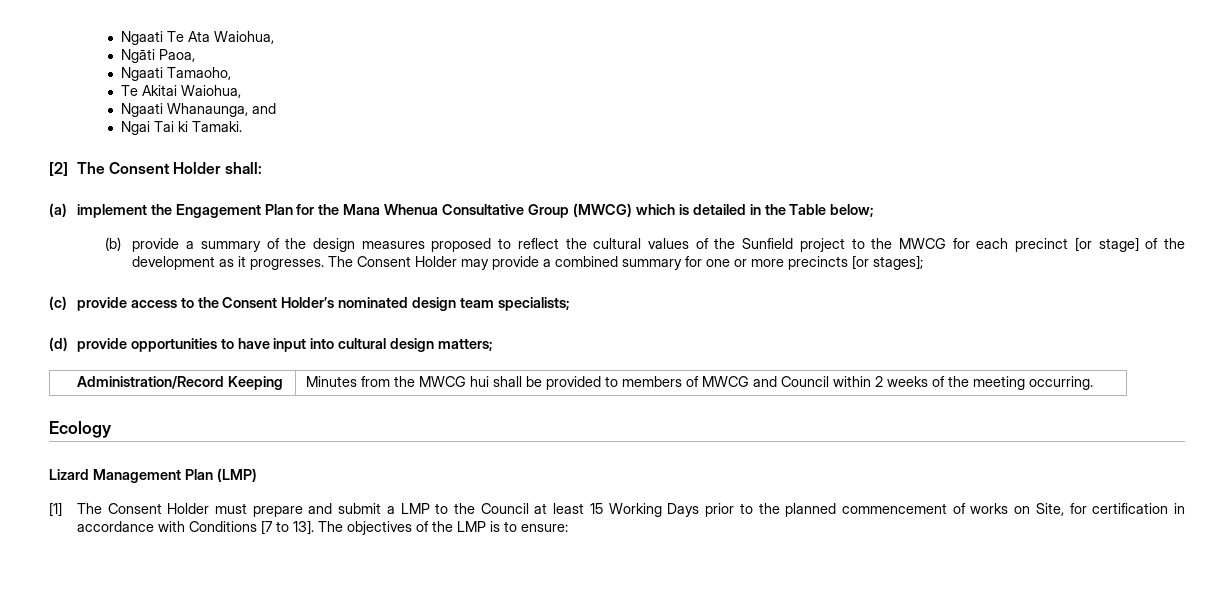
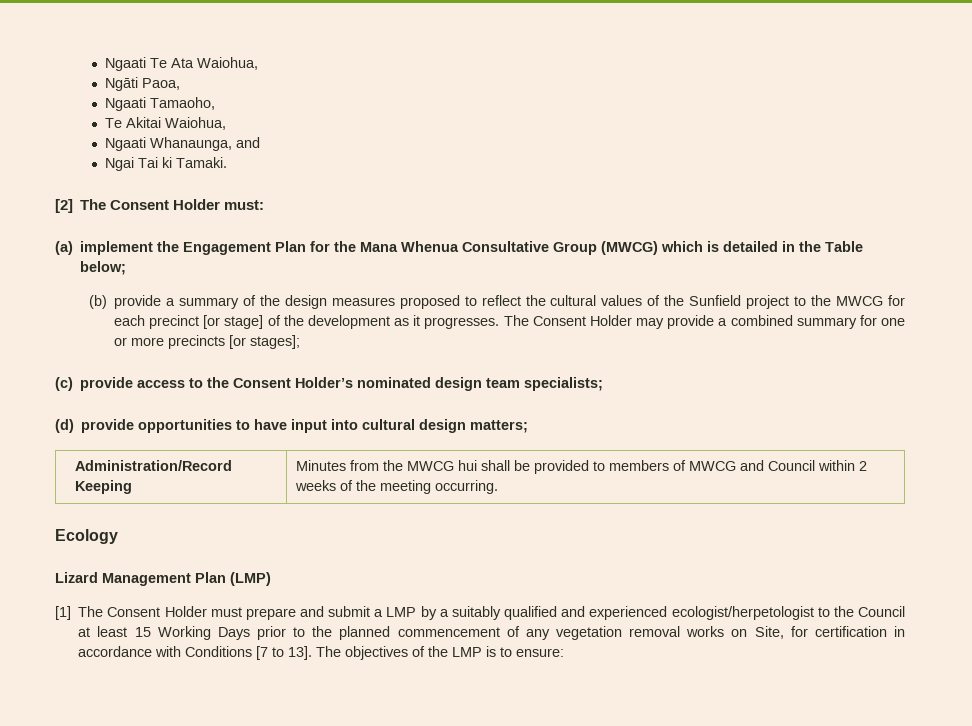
[225,162,263,174] shall: -> [224,200,265,210] must:
(430, 508) none -> [420,606,814,620] by a suitably qualified and experienced ecologist/herpetologist
(966, 508) none -> [525,626,681,640] any vegetation removal

